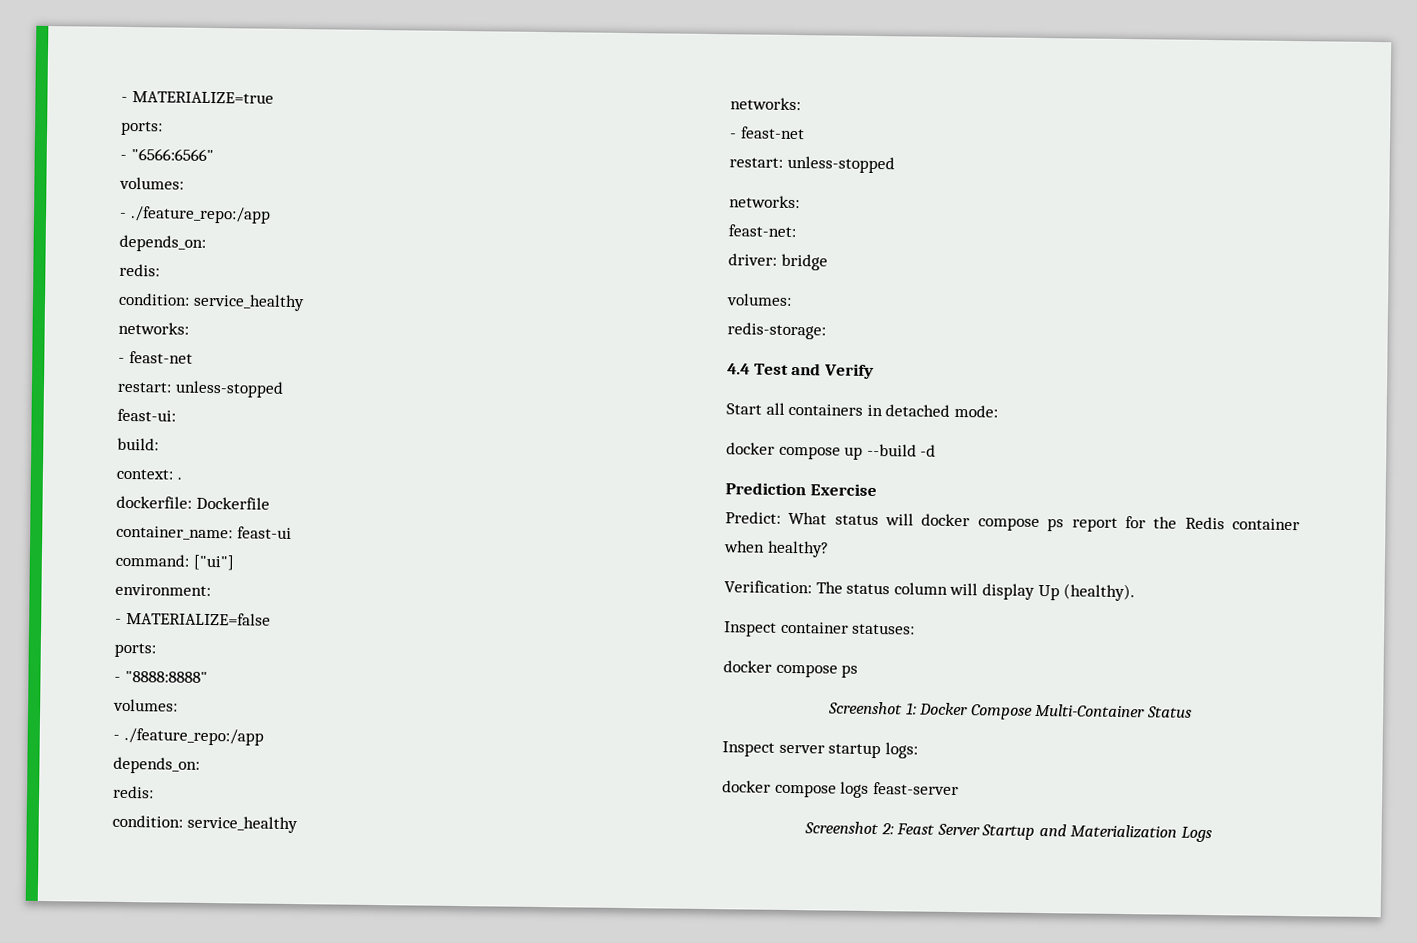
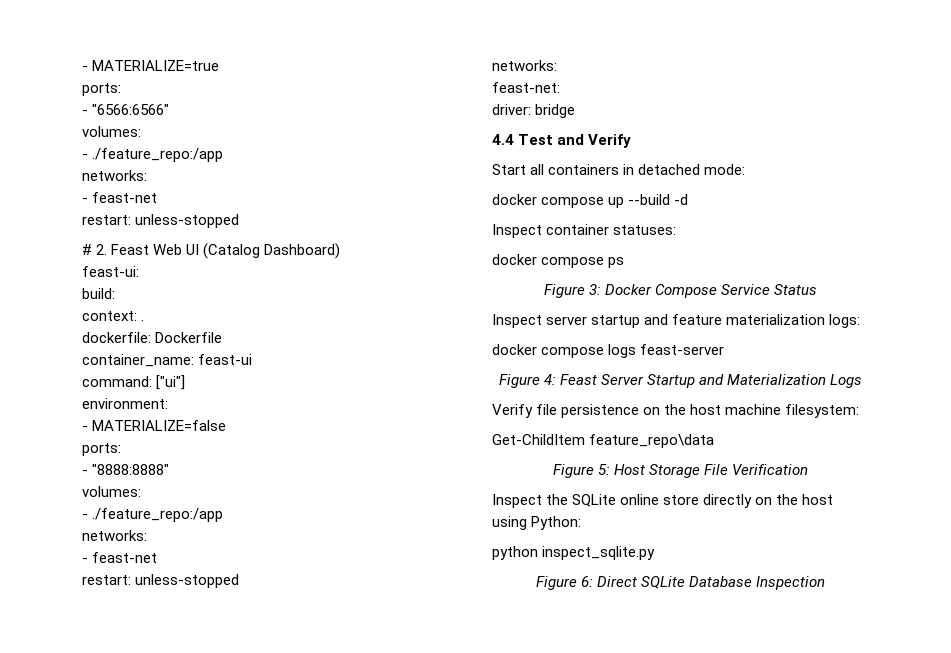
[119,234,206,252] [119,263,160,277] [118,292,305,312] [118,321,189,335] [118,351,193,364] [117,380,284,398] // depends_on: // redis: // condition: service_healthy // networks: // - feast-net // restart: unless-stopped -> [82,170,147,181] [82,192,158,203] [82,214,240,228] [82,243,341,259] // networks: // - feast-net // restart: unless-stopped // # 2. Feast Web UI (Catalog Dashboard)
[113,756,200,774] [113,785,154,799] [112,814,298,834] // depends_on: // redis: // condition: service_healthy -> (224, 515) none
[727,293,792,306] [727,322,826,340] // volumes: // redis-storage: -> (576, 111) none
[725,482,877,497] [725,511,1300,532] [724,540,829,558] [724,580,1136,602] // Prediction Exercise // Predict: What status will docker compose ps report for the Redis container when healthy? // Verification: The status column will display Up (healthy). -> (689, 199) none
[828,701,917,715] Screenshot 1: -> [543,284,601,298] Figure 3:
[1035,703,1146,718] Multi-Container -> [721,284,771,295] Service
(882, 751) none -> [644,314,826,325] and feature materialization
[803,821,894,835] Screenshot 2: -> [498,374,556,388] Figure 4:
(1213, 834) none -> [492,404,860,418] [492,434,715,448] [552,464,809,478] [492,494,834,508] [492,516,582,530] [492,546,656,560] [535,576,826,590] // Verify file persistence on the host machine filesystem: // Get-ChildItem feature_repo\data // Figure 5: Host Storage File Verification // Inspect the SQLite online store directly on the host using Python: // python inspect_sqlite.py // Figure 6: Direct SQLite Database Inspection

